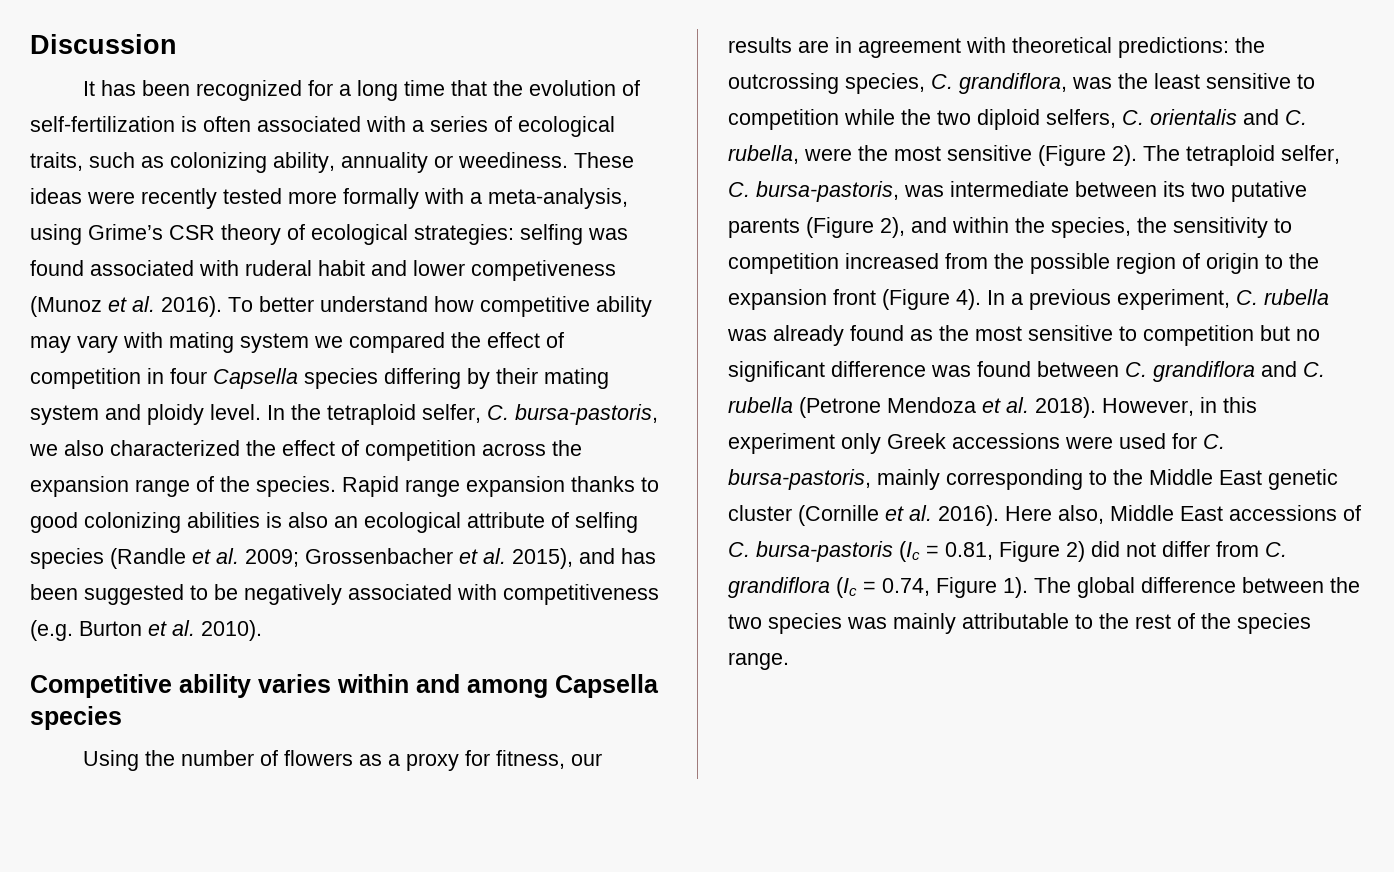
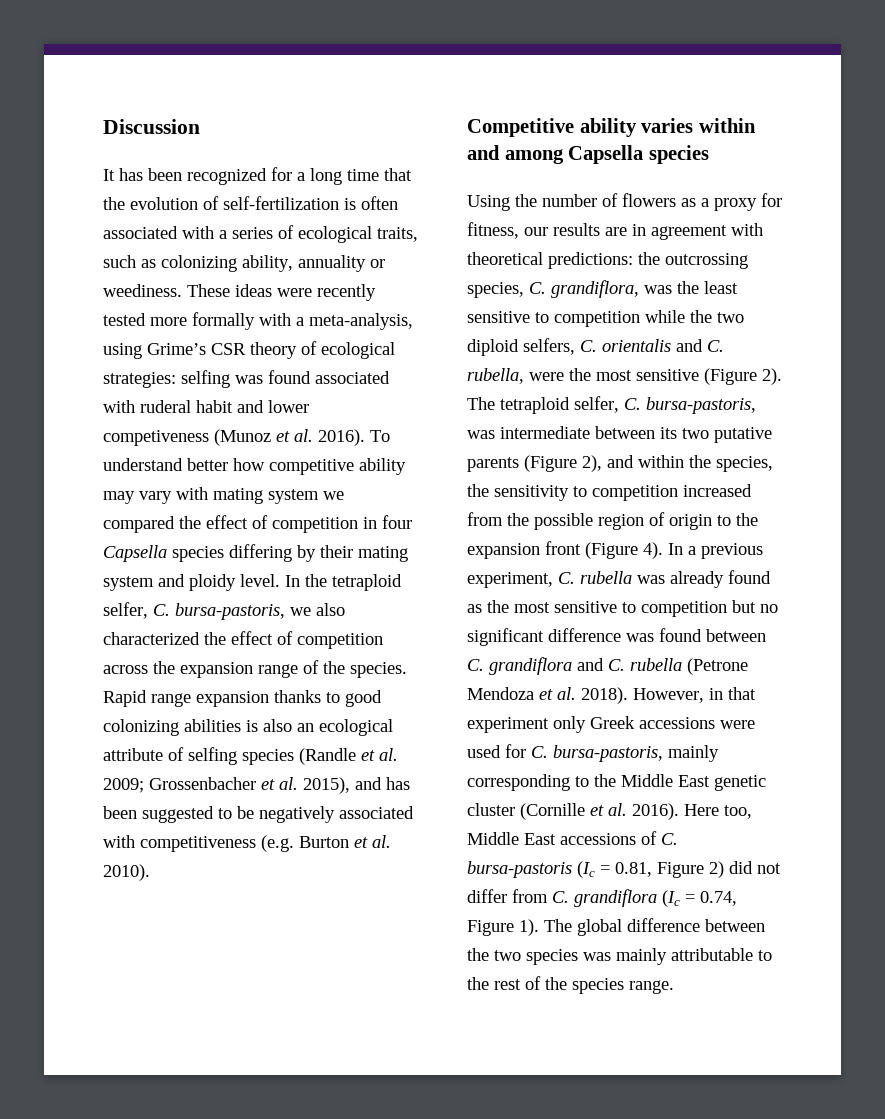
[259,296,428,312] better understand -> [103,458,228,471] understand better
[1223,397,1257,413] this -> [728,687,756,700] that
[1058,505,1104,524] also, -> [724,805,752,819] too,

